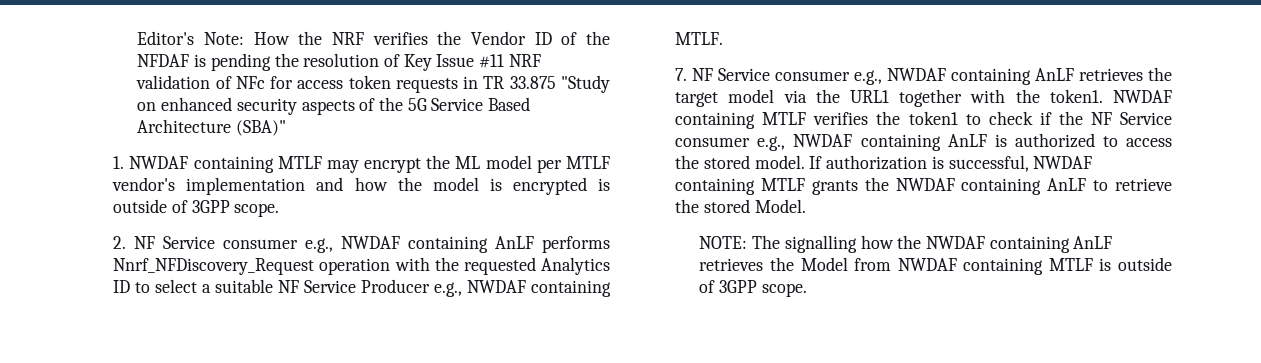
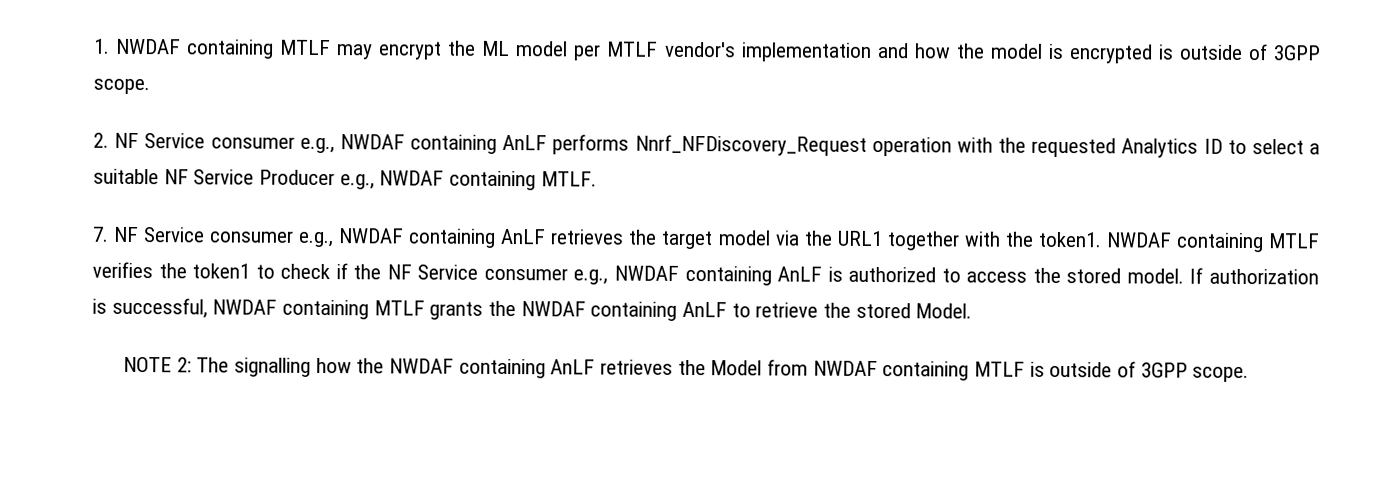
[137,31,611,45] [137,53,541,71] [136,75,610,93] [137,97,531,115] [137,119,287,136] Editor's Note: How the NRF verifies the Vendor ID of the NFDAF is pending the resolution of Key Issue #11 NRF validation of NFc for access token requests in TR 33.875 "Study on enhanced security aspects of the 5G Service Based Architecture (SBA)" // -> (93, 46) none
[699,236,748,249] NOTE: -> [123,356,192,373] NOTE 2:

